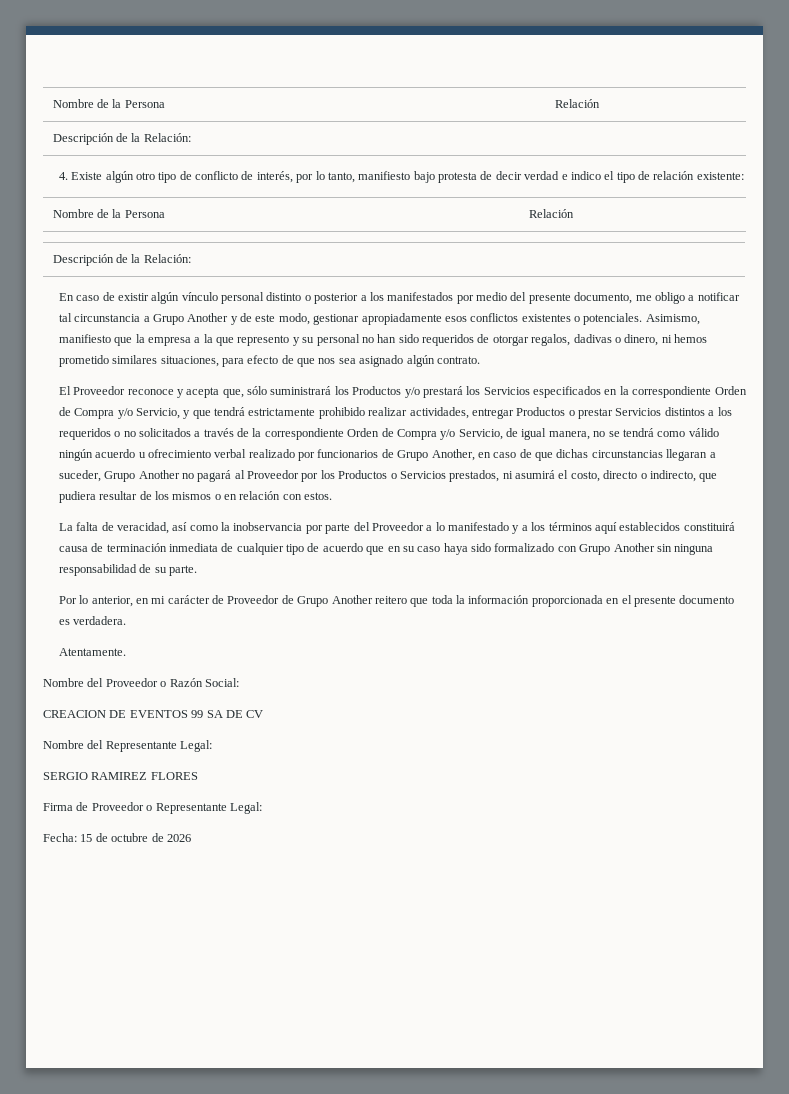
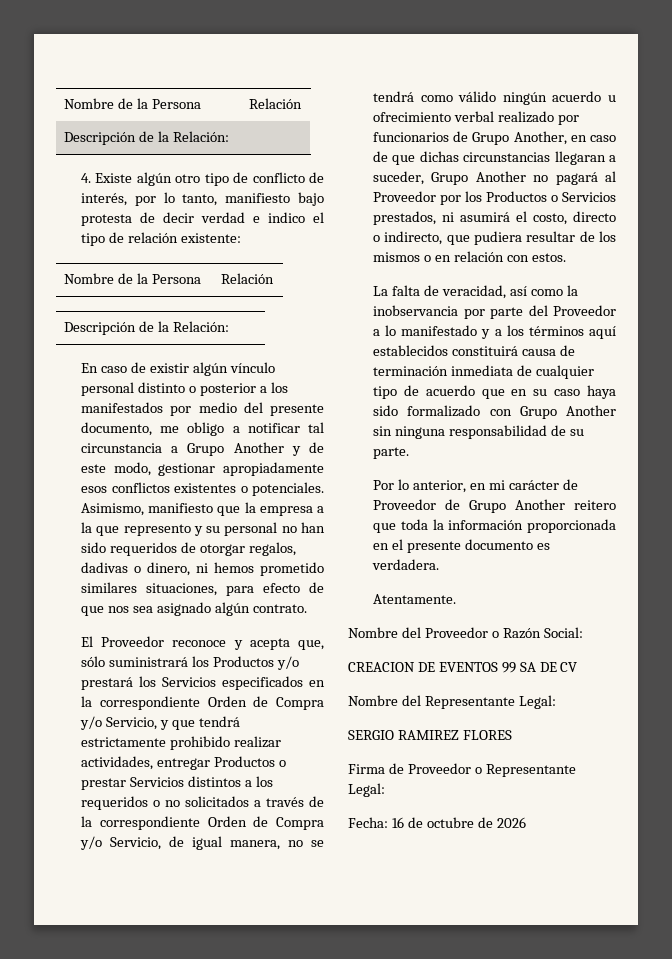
[80,834,93,842] 15 -> [391,817,404,828] 16

